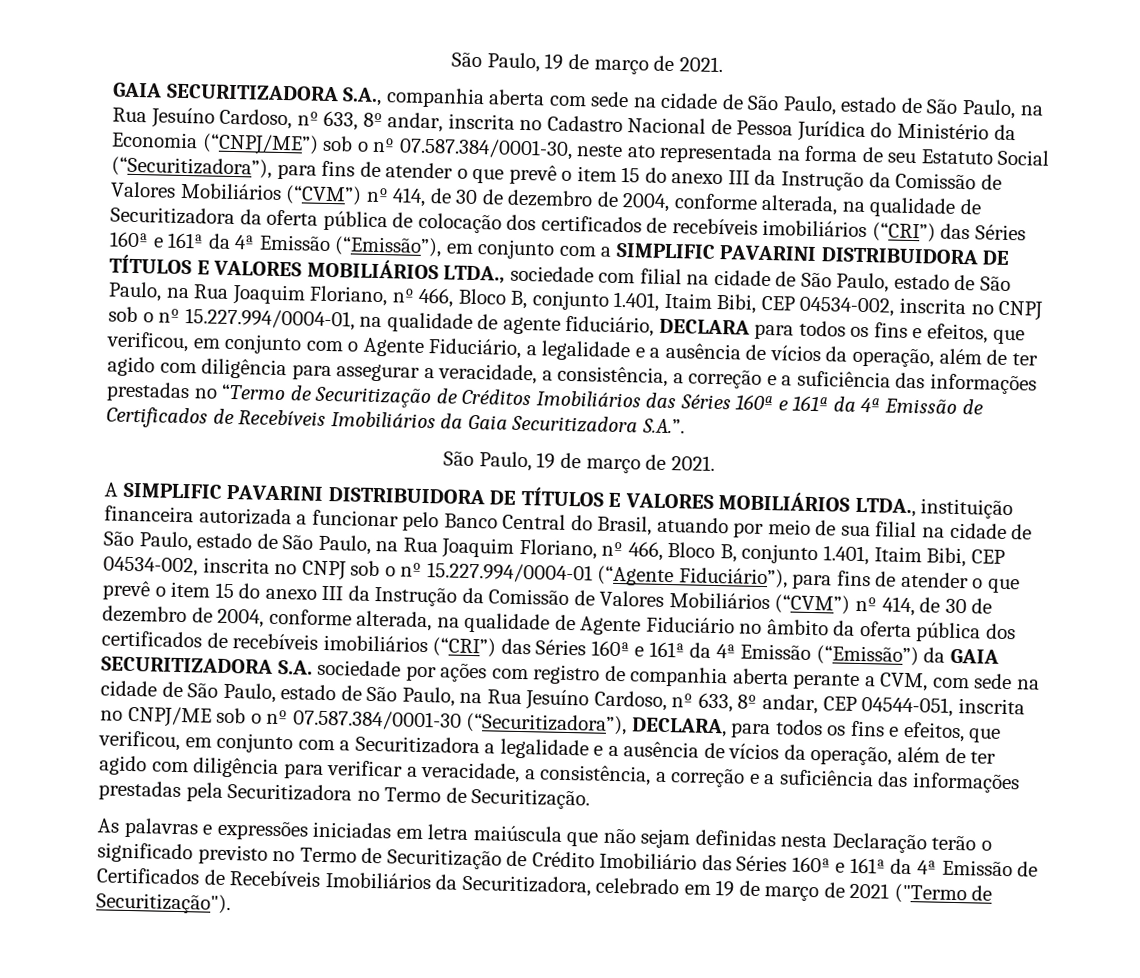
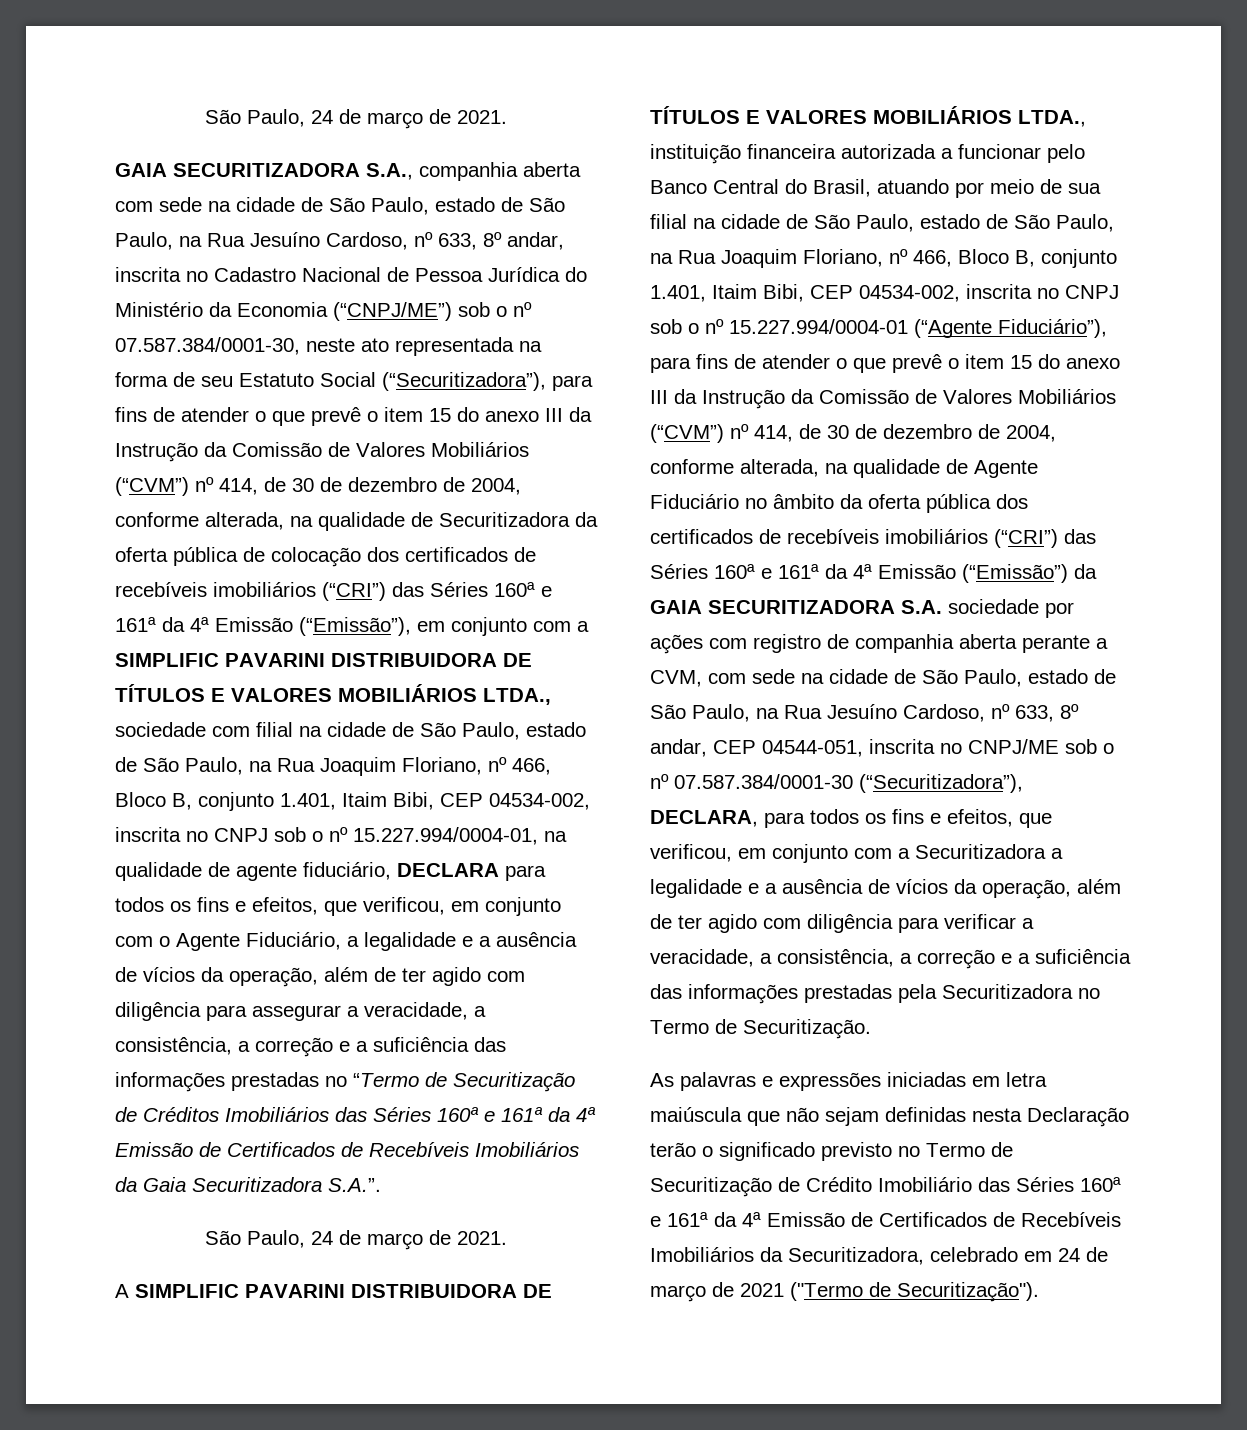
[451,51,564,73] São Paulo, 19 -> [205,109,333,127] São Paulo, 24
[536,452,556,469] 19 -> [311,1231,333,1245] 24
[715,880,735,897] 19 -> [1058,1248,1080,1262] 24

